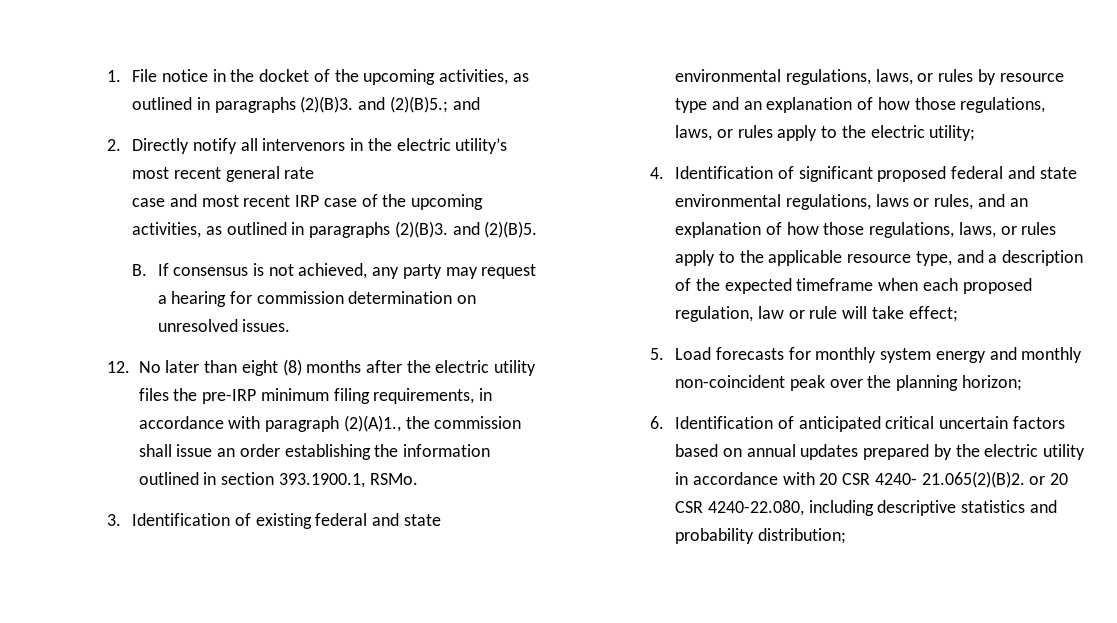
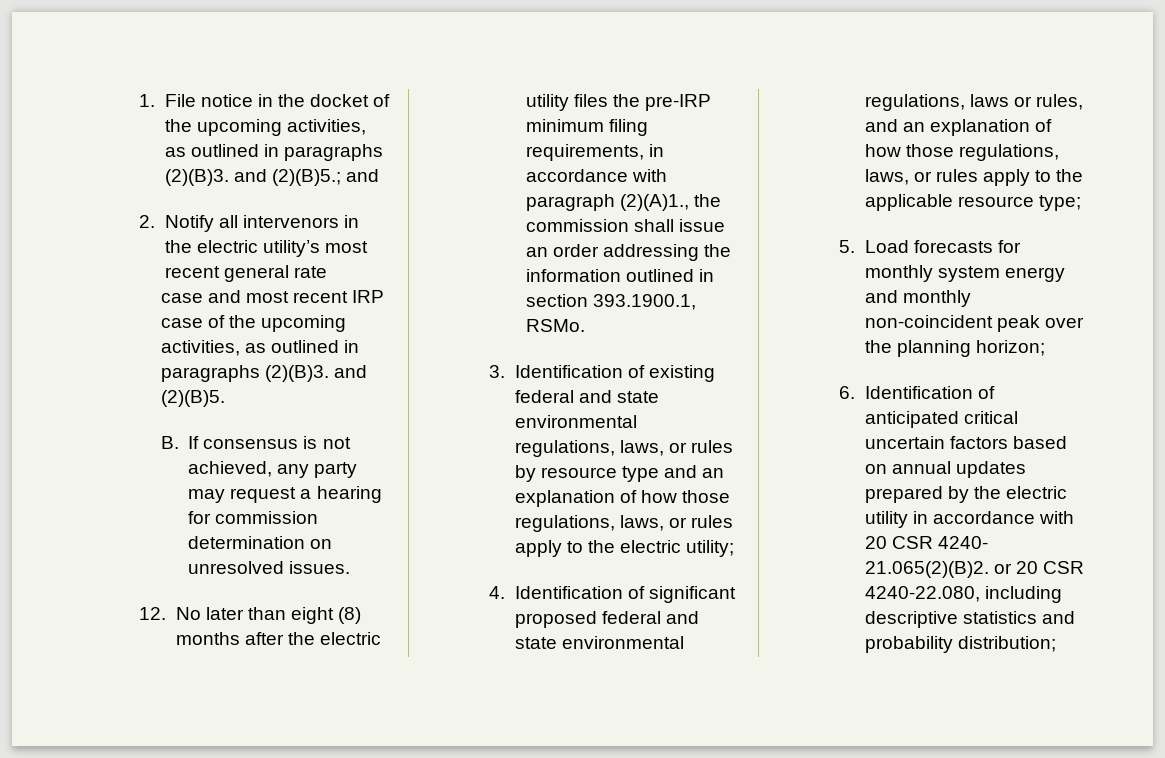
[132,138,237,154] Directly notify -> [164,215,214,232] Notify
[284,444,371,460] establishing -> [602,244,699,261] addressing
[915,250,1084,266] [675,278,1032,294] [675,306,958,322] type, and a description of the expected timeframe when each proposed regulation, law or rule will take effect; -> [1038,195,1081,211] type;

